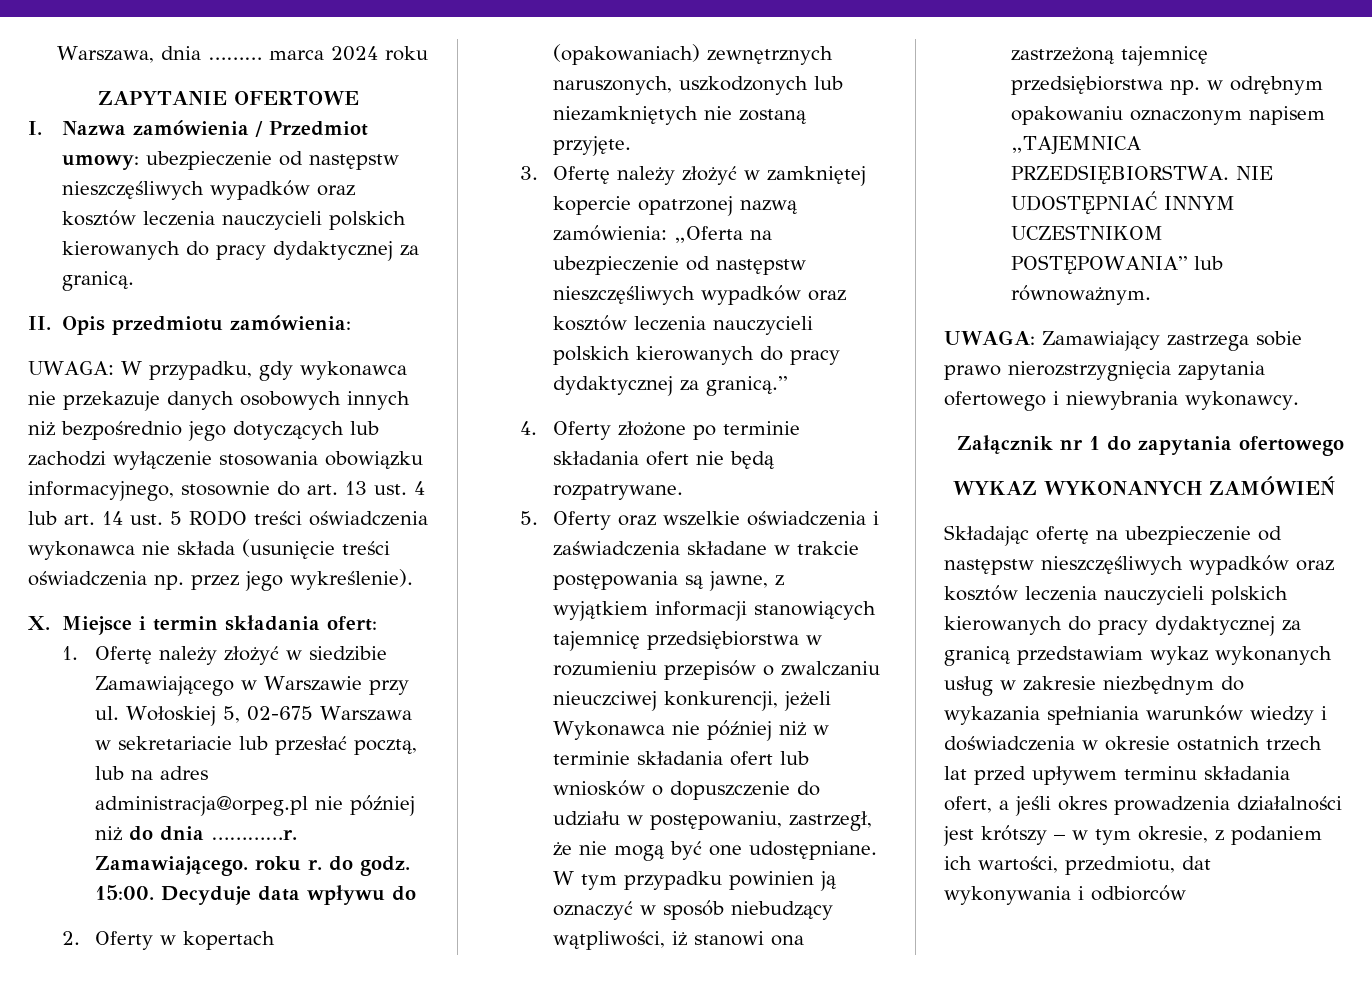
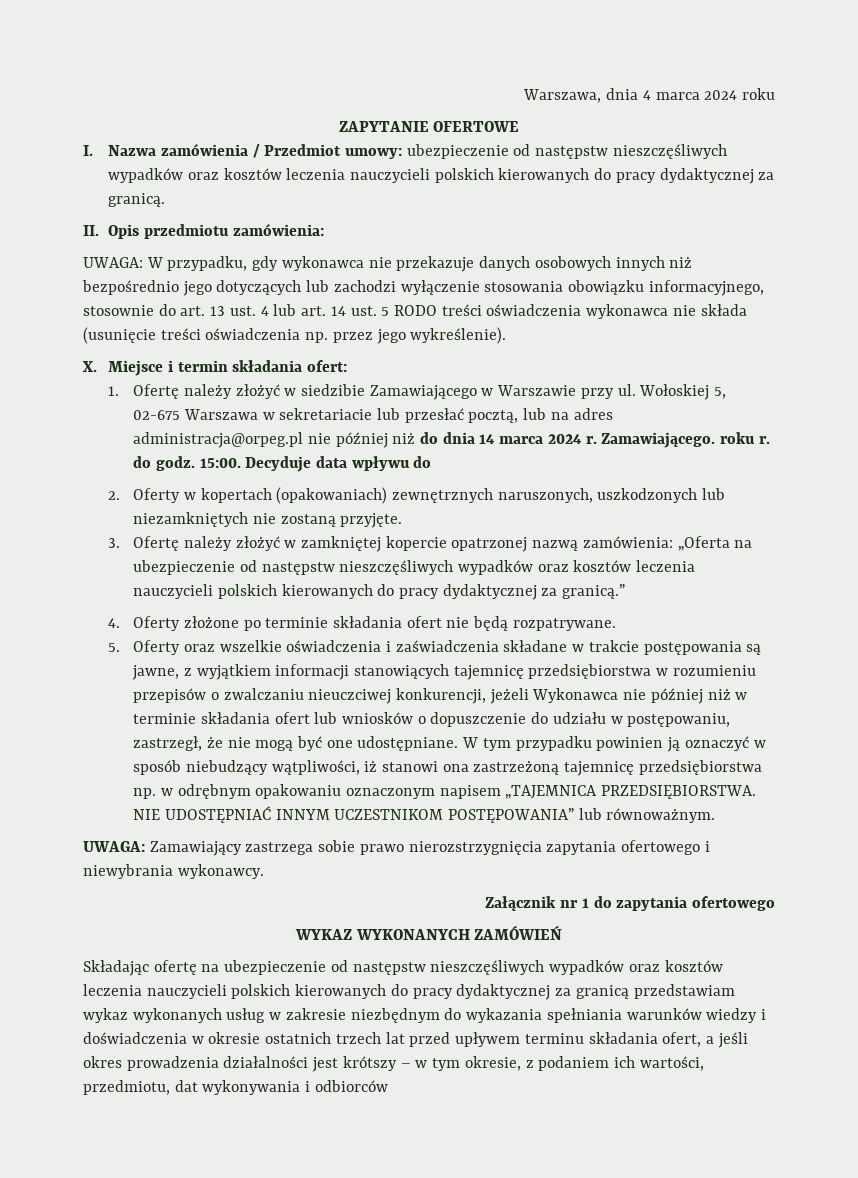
[208,57,262,60] ……… -> [642,90,651,100] 4
[211,829,298,840] …………r. -> [479,434,597,444] 14 marca 2024 r.

